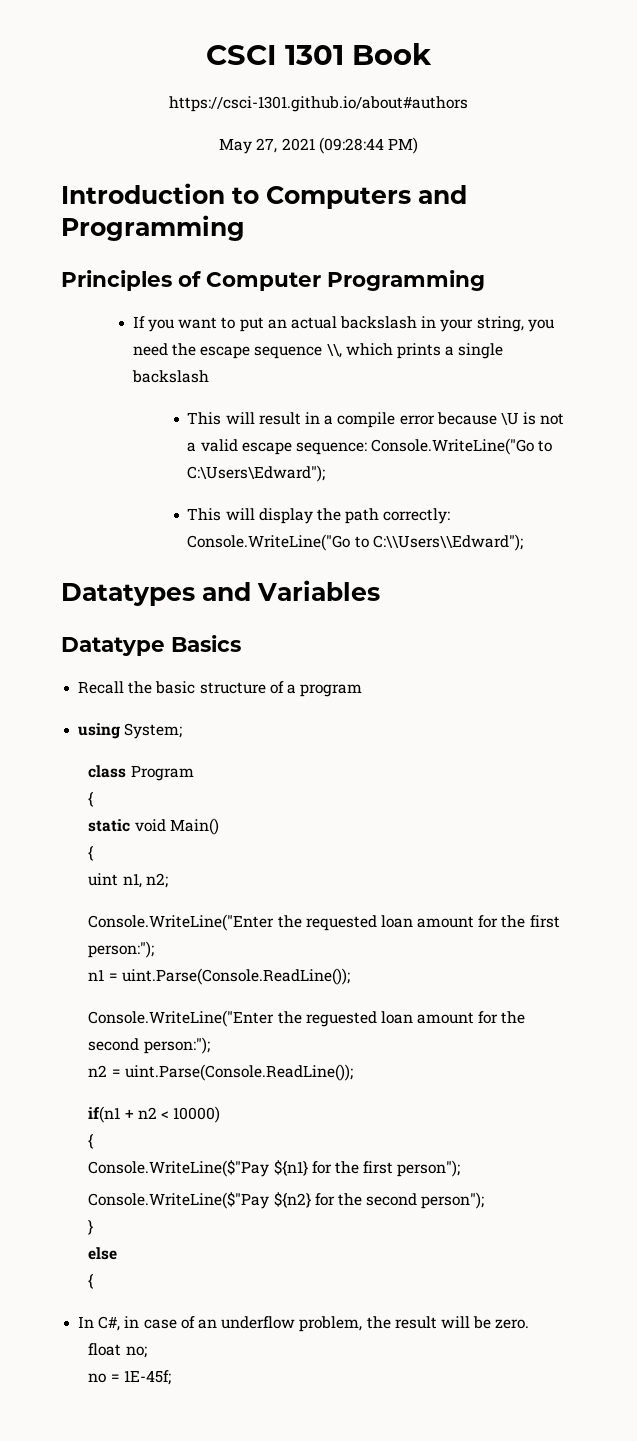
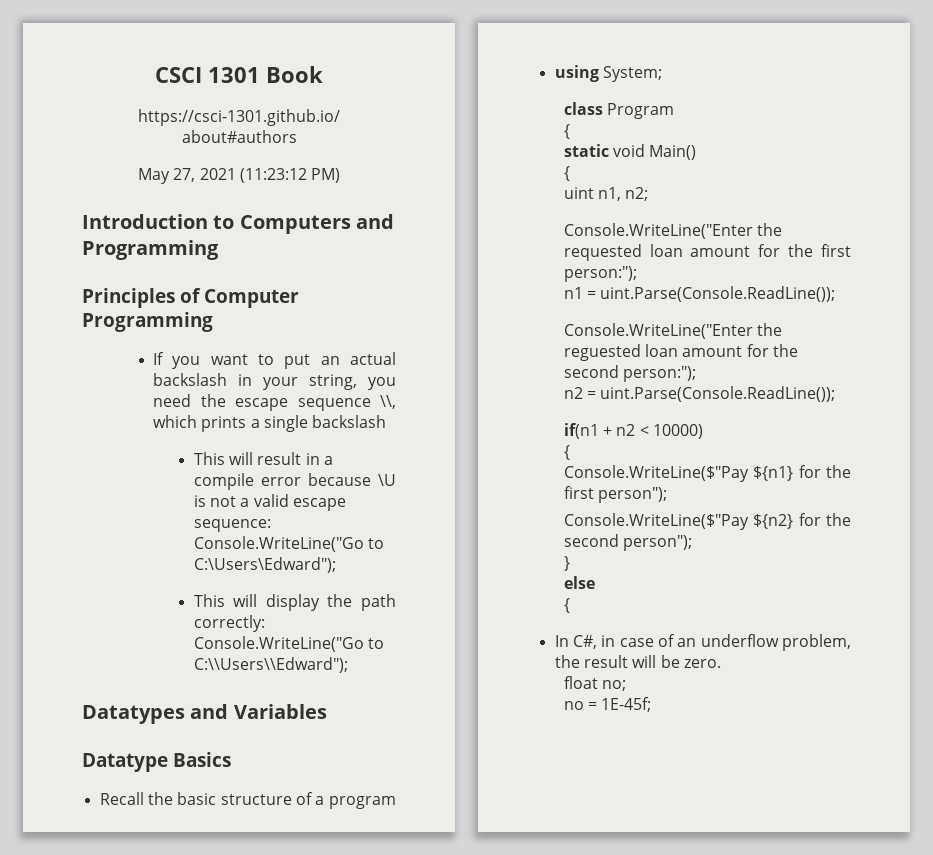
[318,137,384,154] (09:28:44 -> [239,168,307,183] (11:23:12

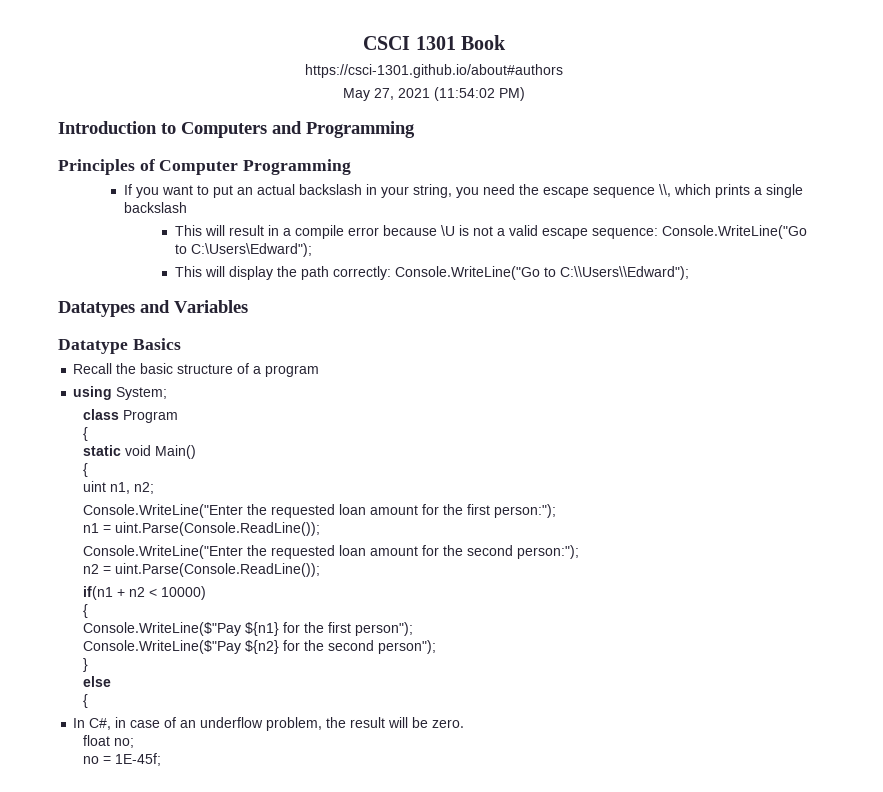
[239,168,307,183] (11:23:12 -> [434,87,495,101] (11:54:02
[563,344,641,361] reguested -> [271,545,336,559] requested

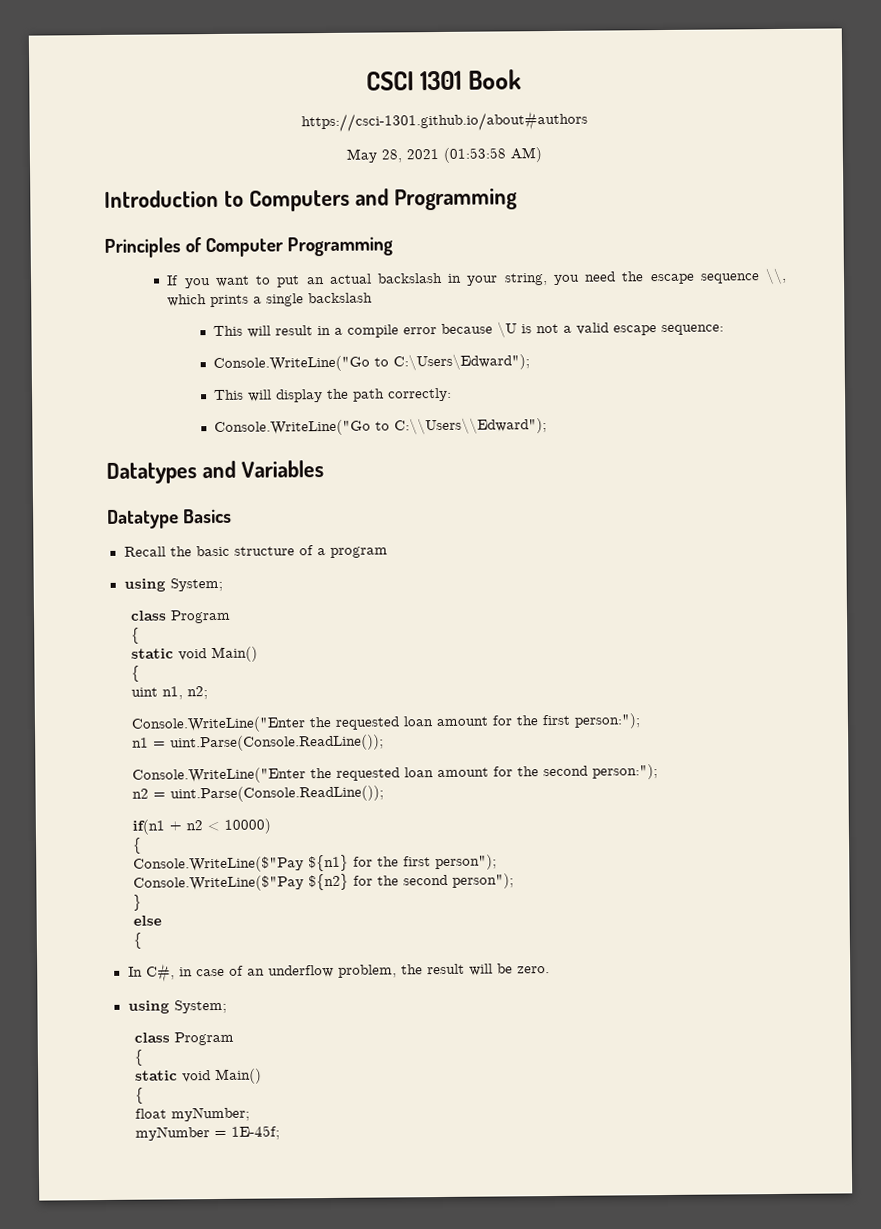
[374,87,525,101] 27, 2021 (11:54:02 PM) -> [381,147,542,163] 28, 2021 (01:53:58 AM)
(658, 233) none -> (725, 330) //
(391, 273) none -> (453, 394) //
(465, 723) none -> [127,999,227,1014] [133,1031,234,1046] [133,1049,144,1066] [134,1068,262,1085] [134,1087,144,1104] // using System; // class Program // { // static void Main() // {
[114,738,135,748] [83,756,100,764] no; // no -> [170,1106,250,1122] [134,1126,210,1141] myNumber; // myNumber

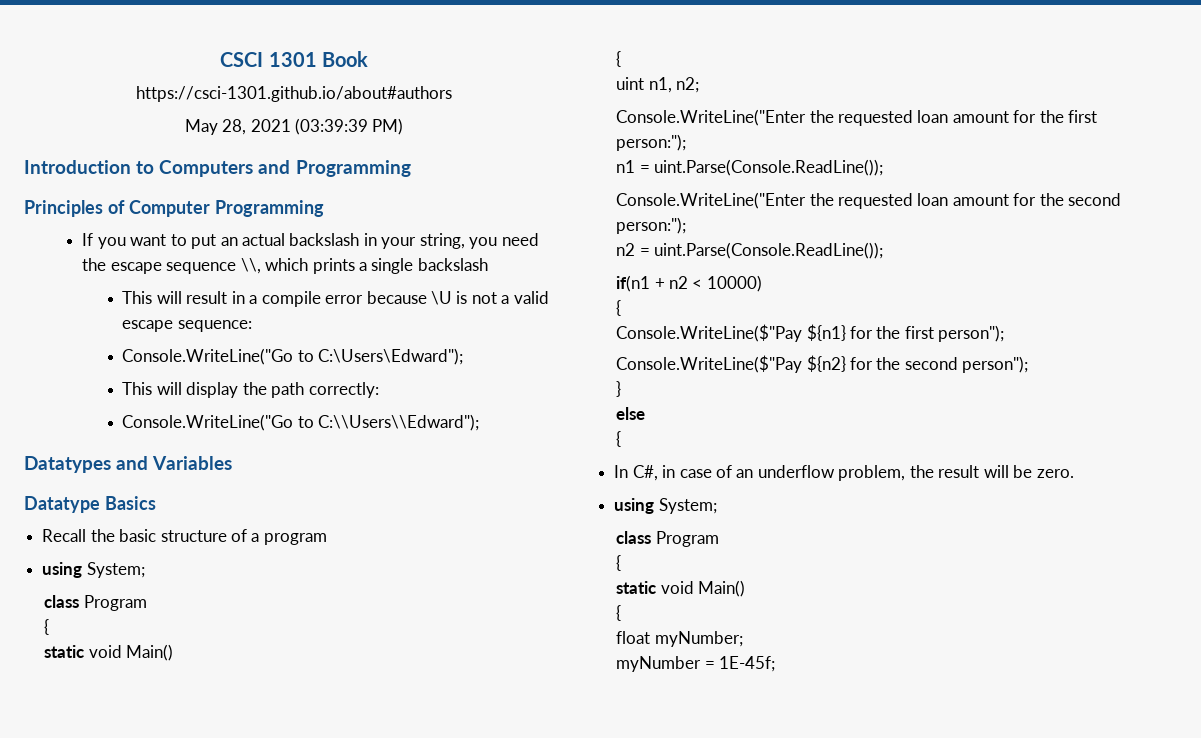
[443,147,542,163] (01:53:58 AM) -> [294,118,404,135] (03:39:39 PM)

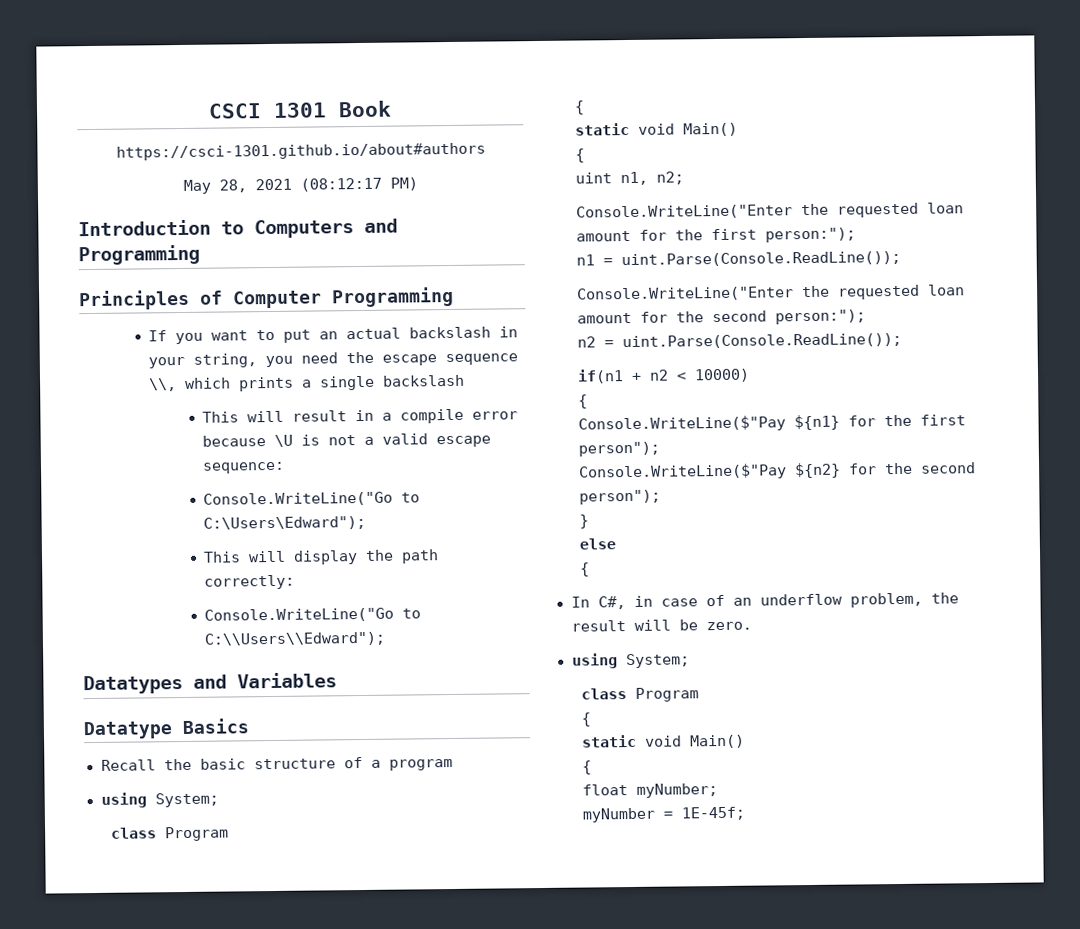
[294,118,368,135] (03:39:39 -> [300,177,382,192] (08:12:17

